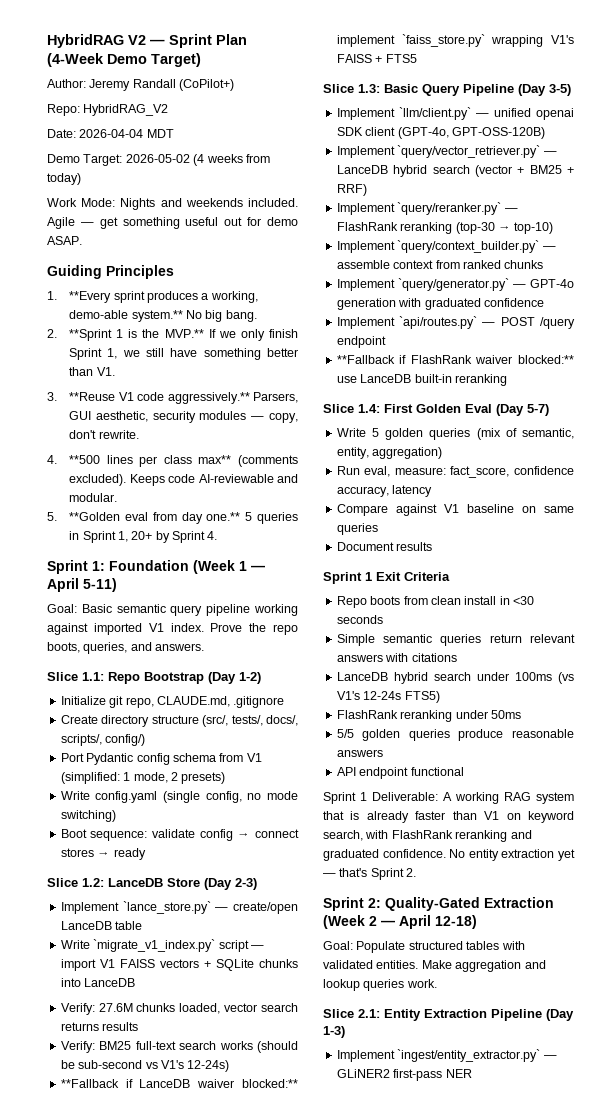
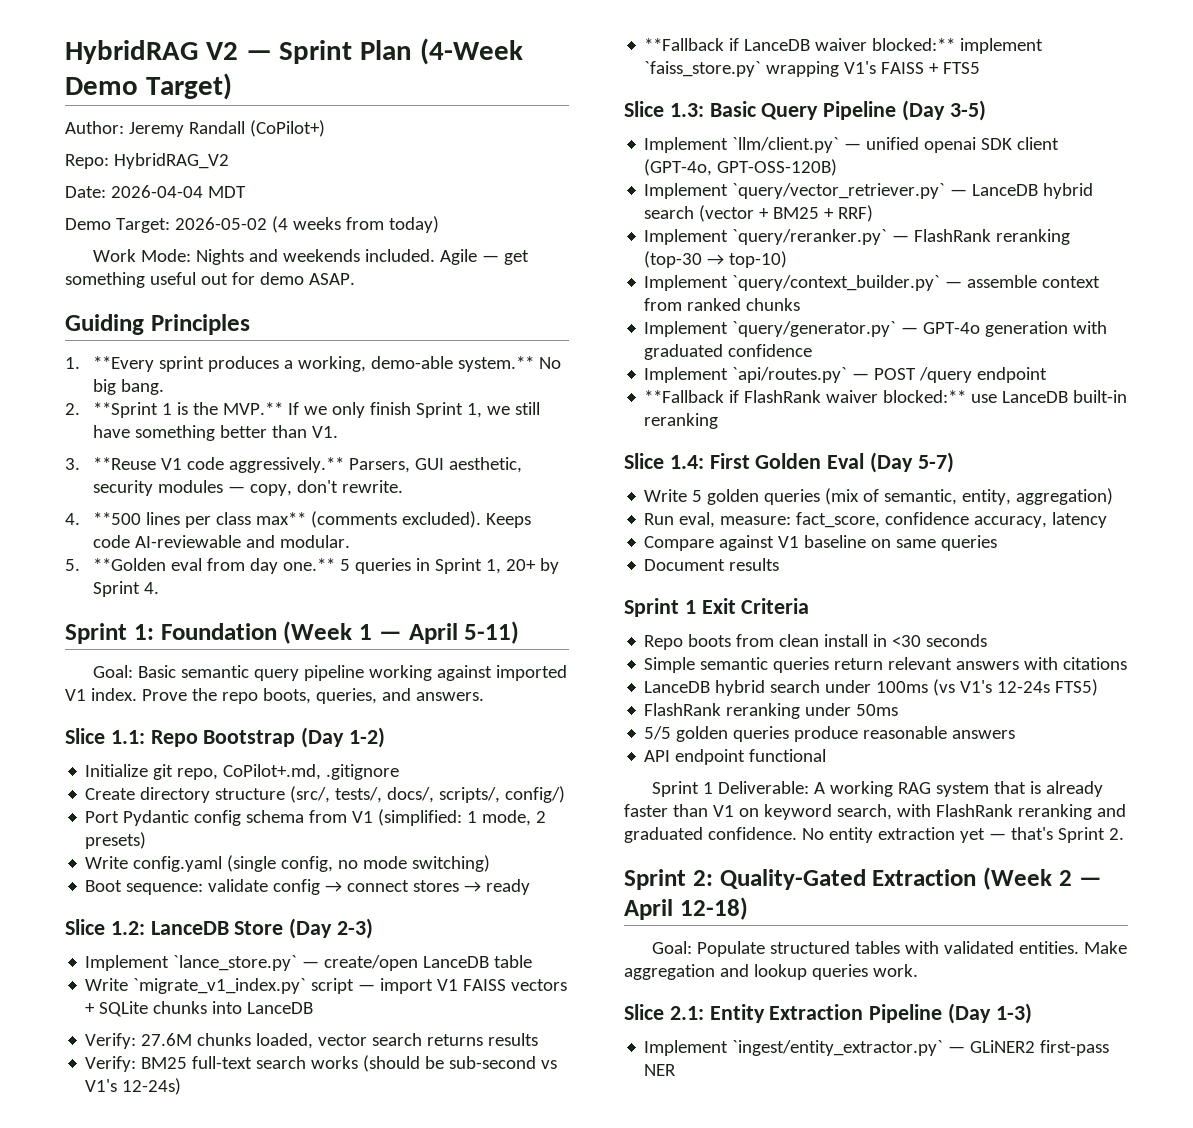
[156,696,230,707] CLAUDE.md, -> [223,764,322,780] CoPilot+.md,

